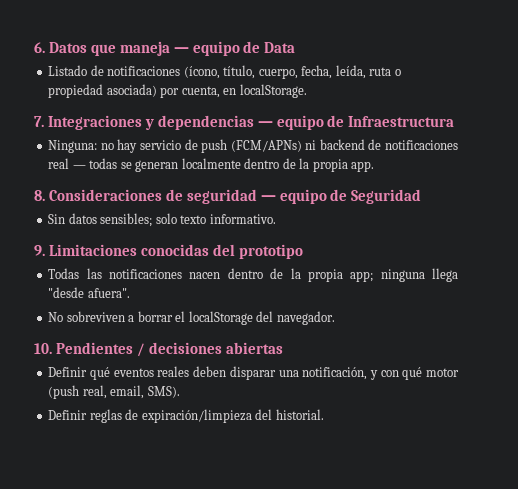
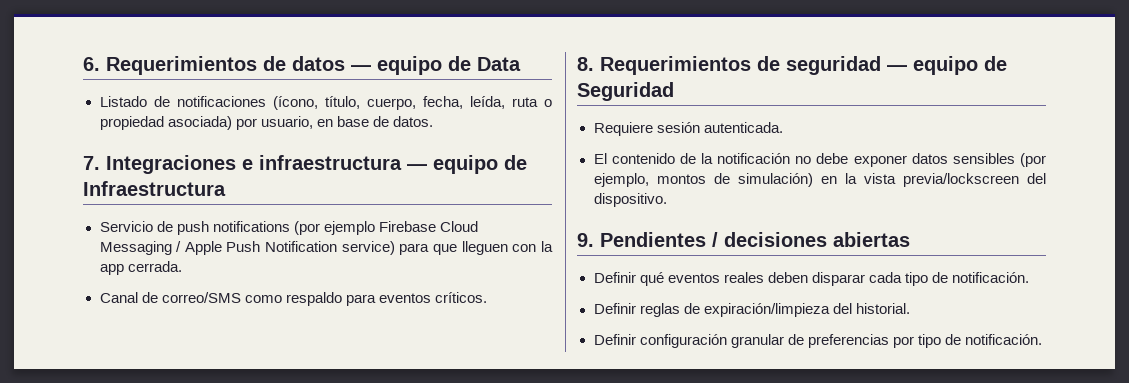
[48,41,170,56] Datos que maneja -> [106,56,345,75] Requerimientos de datos
[181,84,307,98] cuenta, en localStorage. -> [260,116,433,129] usuario, en base de datos.
[144,115,254,130] y dependencias -> [242,155,402,170] e infraestructura
[48,139,458,153] [48,158,375,172] Ninguna: no hay servicio de push (FCM/APNs) ni backend de notificaciones real — todas se generan localmente dentro de la propia app. -> [99,221,478,235] [99,241,553,255] [99,261,182,275] [99,292,487,306] Servicio de push notifications (por ejemplo Firebase Cloud Messaging / Apple Push Notification service) para que lleguen con la app cerrada. // Canal de correo/SMS como respaldo para eventos críticos.
[48,189,162,201] Consideraciones -> [600,56,751,75] Requerimientos
[48,213,276,227] [34,244,303,259] [48,268,458,282] [48,287,130,298] [48,311,335,325] [34,343,52,354] Sin datos sensibles; solo texto informativo. // 9. Limitaciones conocidas del prototipo // Todas las notificaciones nacen dentro de la propia app; ninguna llega "desde afuera". // No sobreviven a borrar el localStorage del navegador. // 10. -> [593,122,783,136] [593,153,1046,167] [593,173,1046,187] [593,193,667,207] [577,233,594,247] Requiere sesión autenticada. // El contenido de la notificación no debe exponer datos sensibles (por ejemplo, montos de simulación) en la vista previa/lockscreen del dispositivo. // 9.
[278,367,459,380] [48,385,180,399] una notificación, y con qué motor (push real, email, SMS). -> [868,272,1029,286] cada tipo de notificación.
(324, 414) none -> [593,334,1042,348] // Definir configuración granular de preferencias por tipo de notificación.

